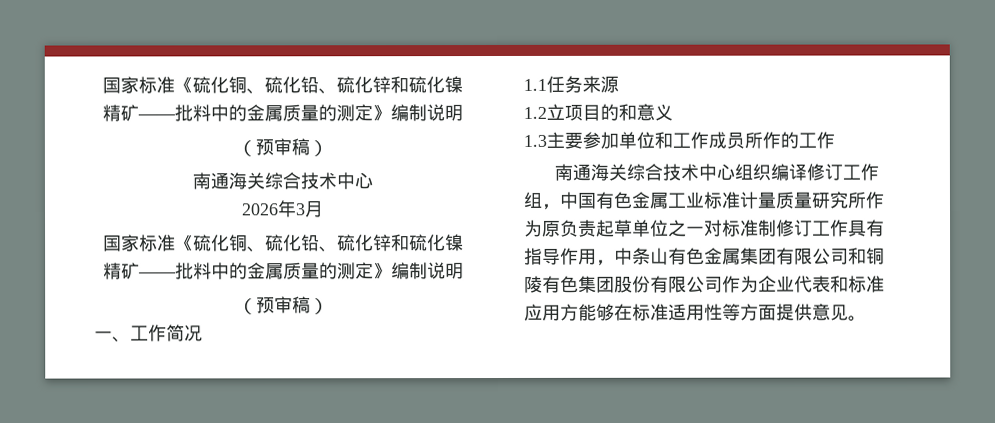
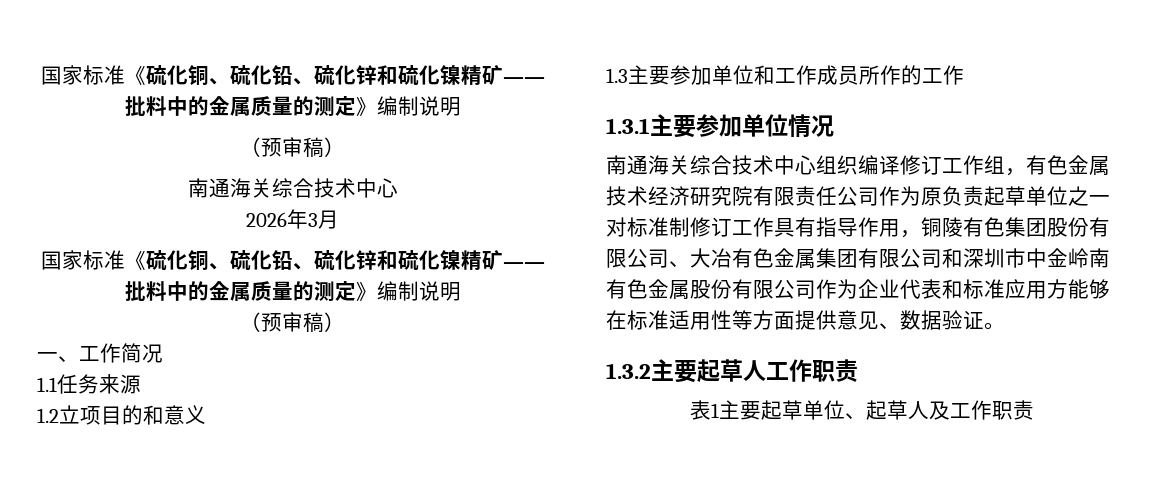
(835, 140) none -> [606,114,834,138] // 1.3.1主要参加单位情况
[559,191,866,209] 中国有色金属工业标准计量质量研究所 -> [1026,155,1110,176] [606,186,879,206] 有色金属技术经济研究院有限责任公司
[614,247,669,265] 中条山 -> [921,217,1110,237] [606,248,732,268] 铜陵有色集团股份有限公司、大冶
[866,247,885,265] [524,275,615,293] 铜陵有色集团 -> [963,248,1110,268] [606,279,690,300] 深圳市中金岭南有色金属
[848,315,867,322] 。 -> [879,310,1005,330] [606,359,858,383] [689,400,1034,420] 、数据验证。 // 1.3.2主要起草人工作职责 // 表1主要起草单位、起草人及工作职责

